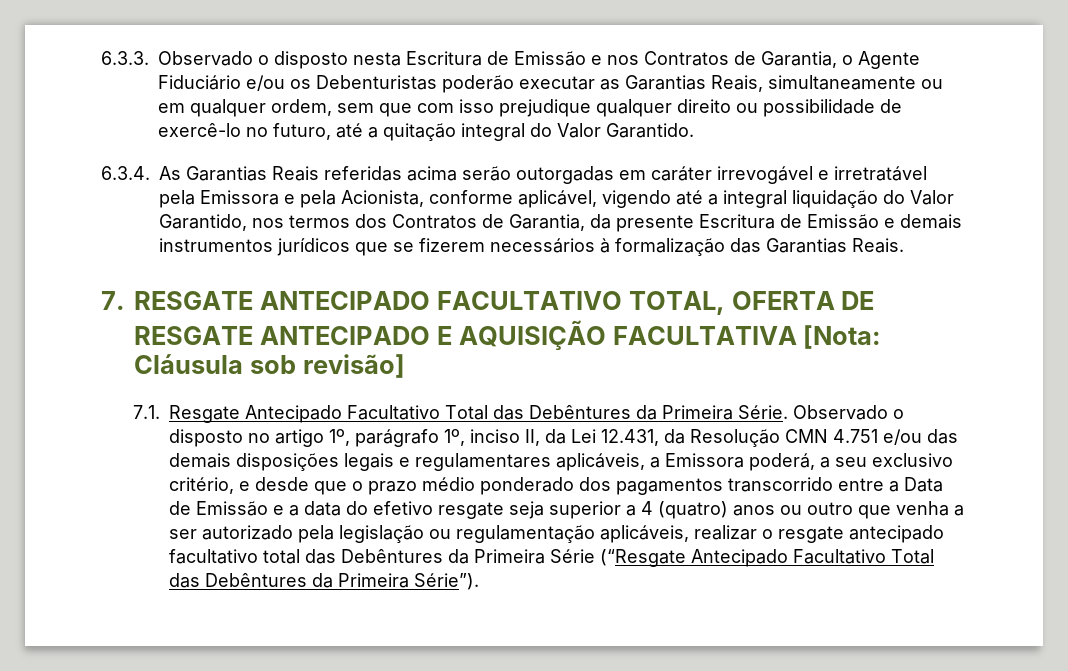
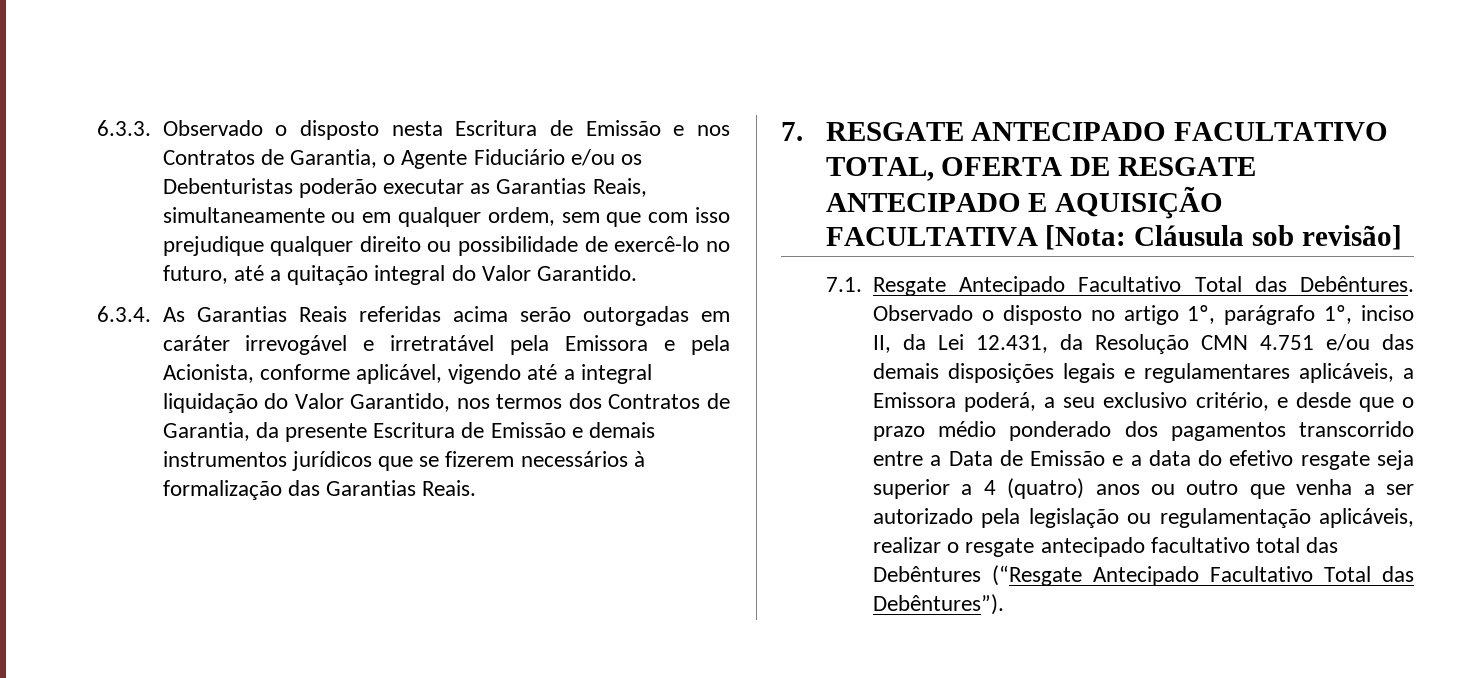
[528,405,788,420] Debêntures da Primeira Série. -> [1300,276,1414,292] Debêntures.
[447,549,595,564] da Primeira Série -> (982, 574) none
[204,573,479,590] Debêntures da Primeira Série”). -> [873,594,1005,615] Debêntures”).

